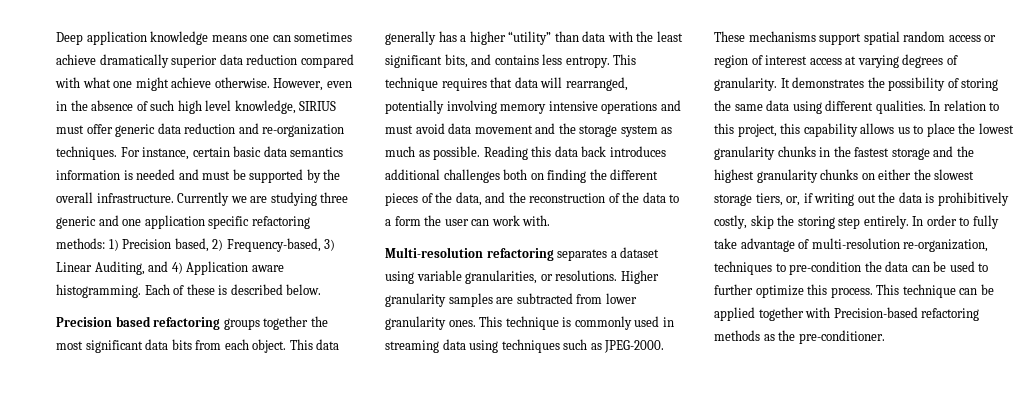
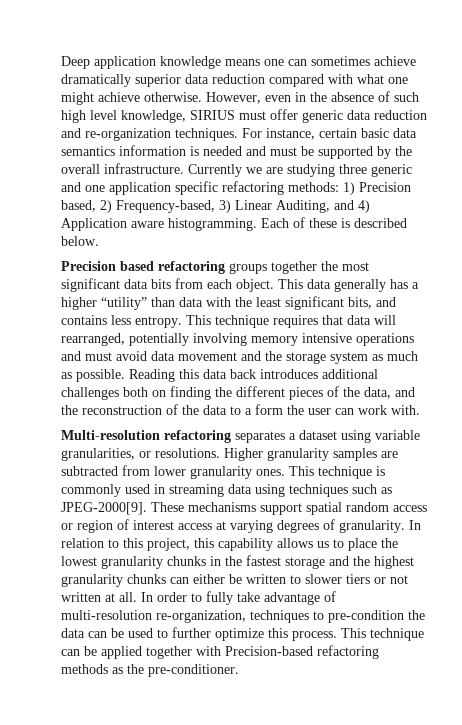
[604,340,665,353] JPEG-2000. -> [61,502,147,515] JPEG-2000[9].
[780,77,999,91] [714,100,926,114] It demonstrates the possibility of storing the same data using different qualities. -> (405, 526) none
[861,169,975,180] [714,192,1009,206] [714,215,909,229] on either the slowest storage tiers, or, if writing out the data is prohibitively costly, skip the storing step entirely. -> [170,574,408,584] [61,592,137,602] can either be written to slower tiers or not written at all.

